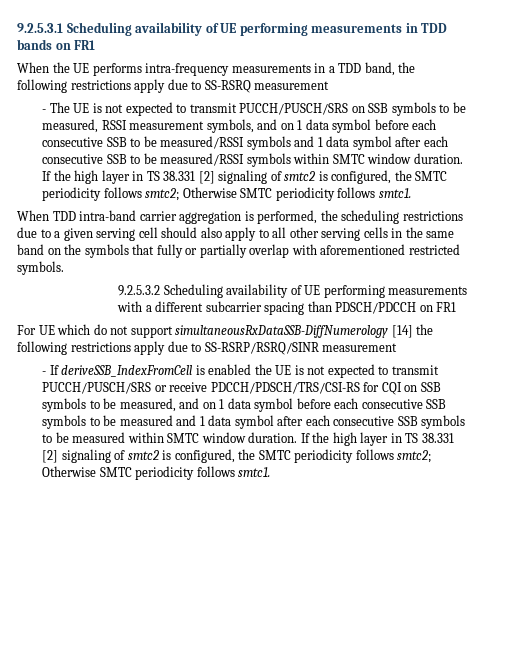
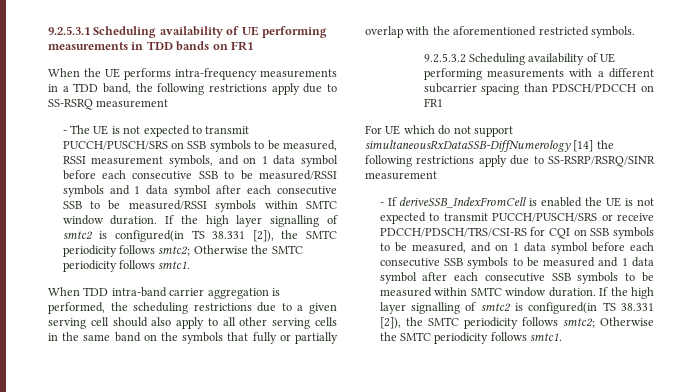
[132,170,448,184] [42,187,237,201] in TS 38.331 [2] signaling of smtc2 is configured, the SMTC periodicity follows smtc2; Otherwise -> [270,215,338,227] [62,230,337,242] [62,245,269,257] signalling of smtc2 is configured(in TS 38.331 [2]), the SMTC periodicity follows smtc2; Otherwise the
(317, 249) none -> [432,26,450,35] the
[390,433,454,443] [42,449,432,463] [42,466,97,477] in TS 38.331 [2] signaling of smtc2 is configured, the SMTC periodicity follows smtc2; Otherwise -> [410,302,654,314] [379,317,654,329] [379,332,397,341] signalling of smtc2 is configured(in TS 38.331 [2]), the SMTC periodicity follows smtc2; Otherwise the

